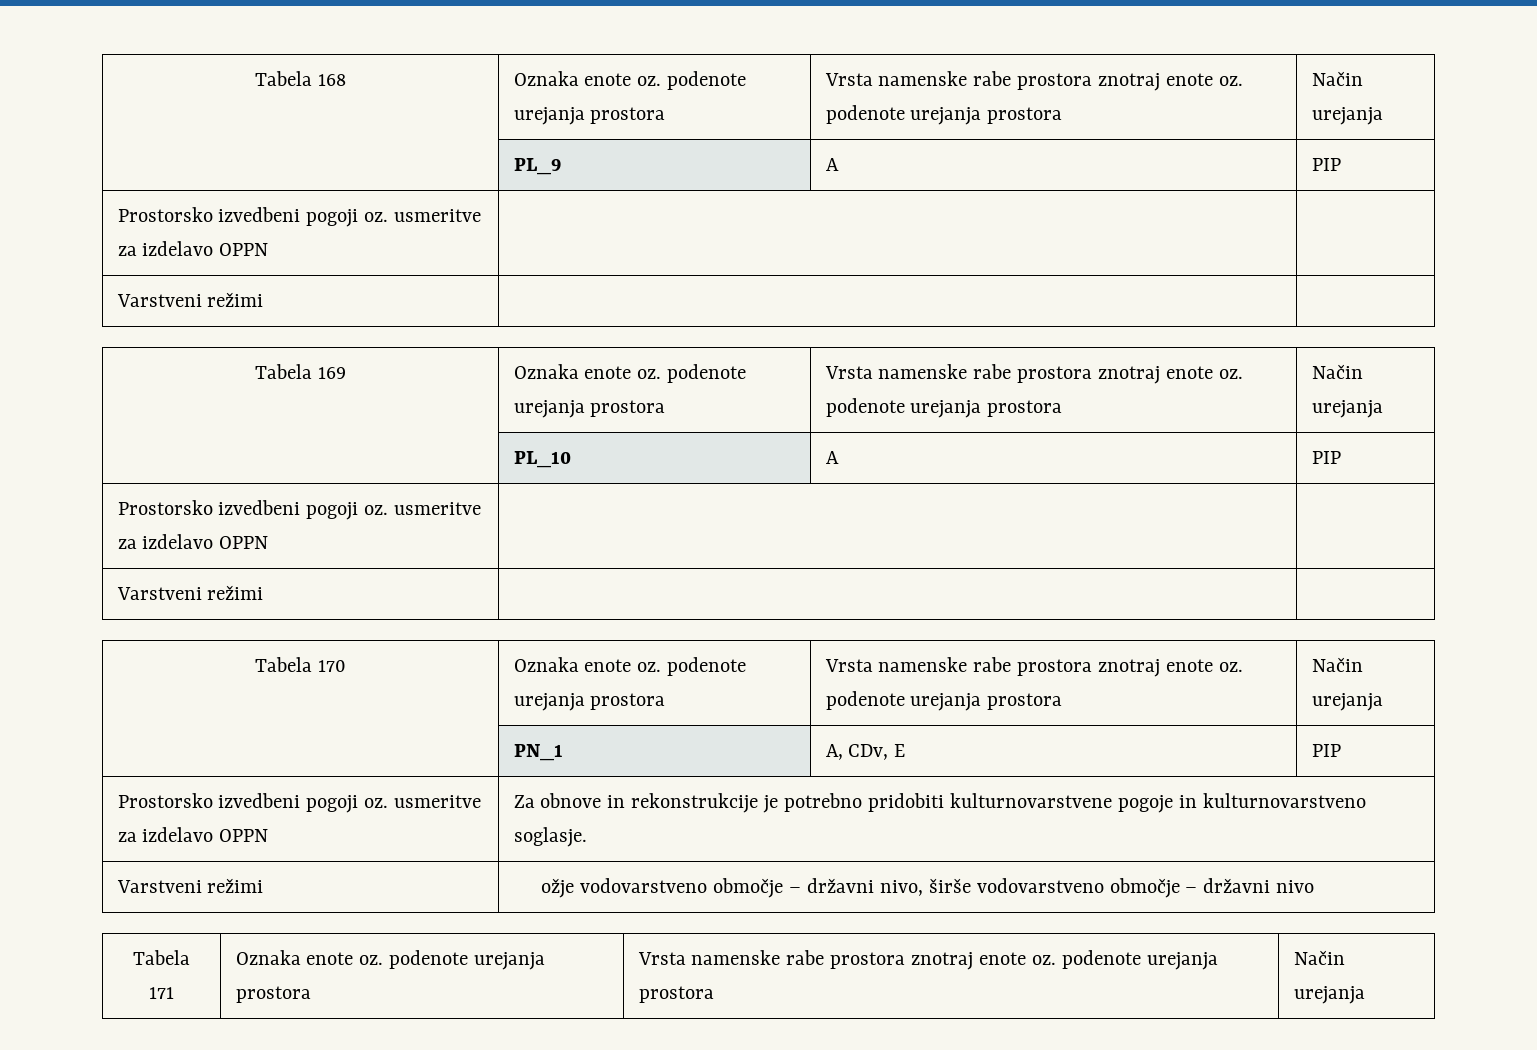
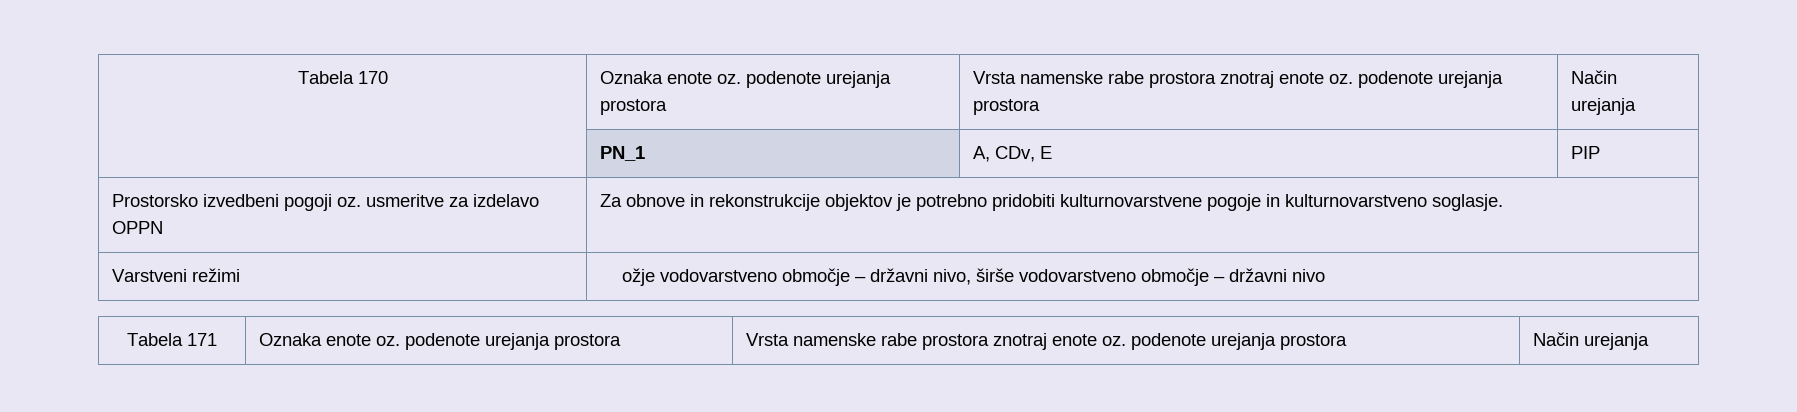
[255,71,346,86] [513,71,747,90] [513,107,666,125] [824,71,1244,91] [825,105,1063,125] [1311,71,1363,86] [1311,107,1383,125] [513,158,561,175] [825,158,839,171] [1311,158,1341,171] [117,207,482,227] [117,241,269,256] [116,292,264,307] [255,364,346,379] [513,364,747,383] [513,400,666,418] [824,364,1244,384] [825,398,1063,418] [1311,364,1363,379] [1311,400,1383,418] [513,451,571,468] [825,451,839,464] [1311,451,1341,464] [117,500,482,520] [117,534,269,549] [116,585,264,600] [255,657,313,672] Tabela 168 | Oznaka enote oz. podenote urejanja prostora | Vrsta namenske rabe prostora znotraj enote oz. podenote urejanja prostora | Način urejanja // | PL_9 | A | PIP // Prostorsko izvedbeni pogoji oz. usmeritve za izdelavo OPPN | | // Varstveni režimi | | // Tabela 169 | Oznaka enote oz. podenote urejanja prostora | Vrsta namenske rabe prostora znotraj enote oz. podenote urejanja prostora | Način urejanja // | PL_10 | A | PIP // Prostorsko izvedbeni pogoji oz. usmeritve za izdelavo OPPN | | // Varstveni režimi | | // Tabela -> [297,71,354,84] Tabela
(759, 803) none -> [824,194,893,211] objektov

